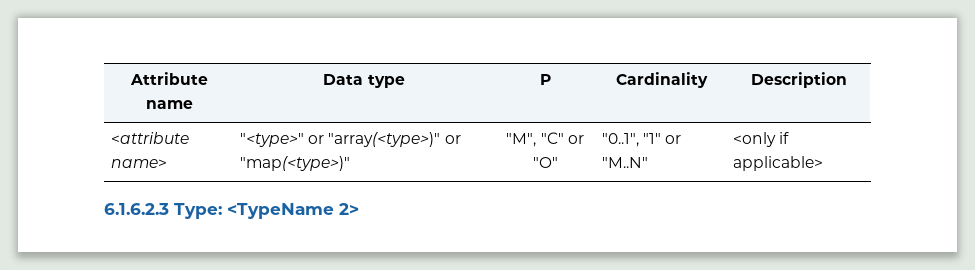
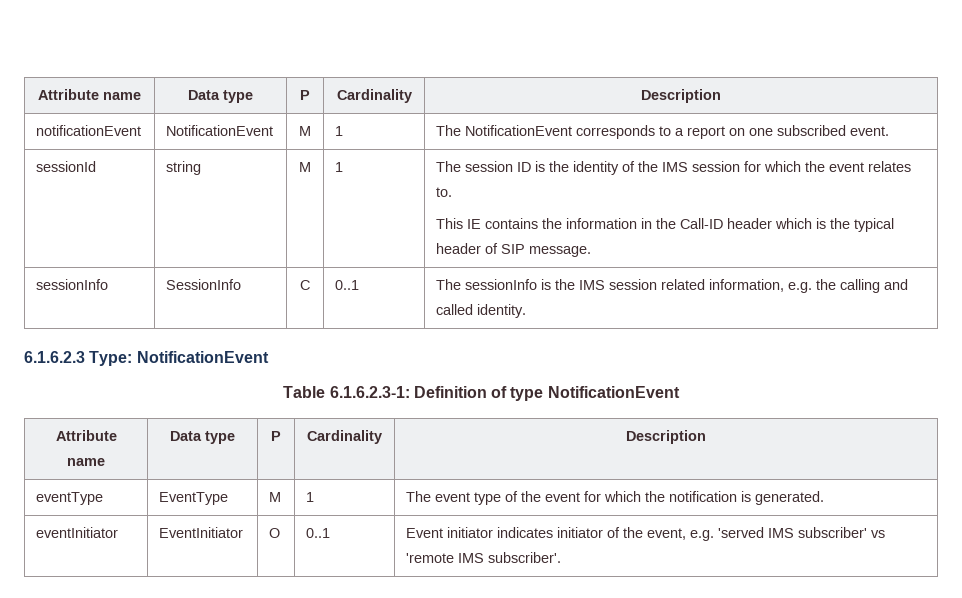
[129,72,208,85] [145,100,193,109] [323,74,405,88] [539,74,551,85] [615,72,708,88] [750,72,847,88] [110,132,189,144] [110,159,167,168] [239,132,461,147] [239,156,350,171] [506,132,584,147] [532,157,558,168] [601,133,682,147] [601,157,648,168] [732,132,790,147] [732,156,823,171] [104,203,359,219] Attribute name | Data type | P | Cardinality | Description // <attribute name> | "<type>" or "array(<type>)" or "map(<type>)" | "M", "C" or "O" | "0..1", "1" or "M..N" | <only if applicable> // 6.1.6.2.3 Type: <TypeName 2> -> [38,89,141,100] [188,90,253,103] [300,90,310,100] [336,89,412,103] [640,89,721,103] [36,125,142,136] [166,125,274,136] [299,126,311,136] [335,126,344,136] [436,125,890,139] [36,161,97,172] [166,161,202,175] [299,162,311,172] [335,162,344,172] [436,161,912,175] [436,187,453,197] [436,218,895,232] [436,243,592,257] [36,279,109,290] [166,279,242,290] [300,280,310,290] [335,280,360,290] [436,279,909,293] [436,304,527,318] [24,351,269,366] [283,386,680,401] [55,430,117,441] [67,458,105,466] [170,431,235,444] [271,431,281,441] [307,430,382,444] [625,430,706,444] [36,492,104,505] [159,492,229,505] [269,492,282,502] [306,492,315,502] [406,491,825,505] [36,527,119,538] [159,527,244,538] [269,528,281,538] [306,528,331,538] [406,527,886,541] [406,552,562,563] Attribute name | Data type | P | Cardinality | Description // notificationEvent | NotificationEvent | M | 1 | The NotificationEvent corresponds to a report on one subscribed event. // sessionId | string | M | 1 | The session ID is the identity of the IMS session for which the event relates to. // This IE contains the information in the Call-ID header which is the typical header of SIP message. // sessionInfo | SessionInfo | C | 0..1 | The sessionInfo is the IMS session related information, e.g. the calling and called identity. // 6.1.6.2.3 Type: NotificationEvent // Table 6.1.6.2.3-1: Definition of type NotificationEvent // Attribute name | Data type | P | Cardinality | Description // eventType | EventType | M | 1 | The event type of the event for which the notification is generated. // eventInitiator | EventInitiator | O | 0..1 | Event initiator indicates initiator of the event, e.g. 'served IMS subscriber' vs 'remote IMS subscriber'.

